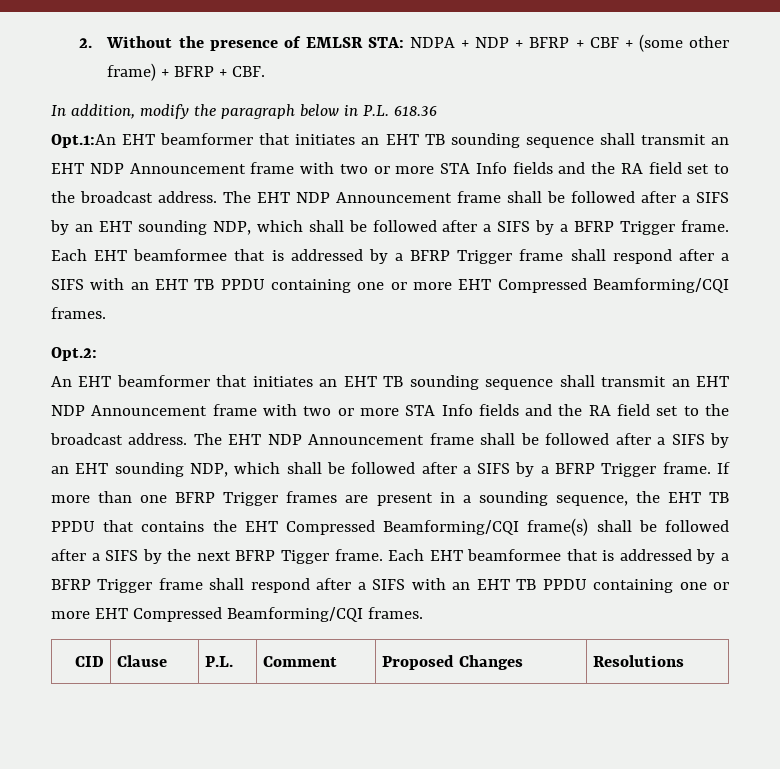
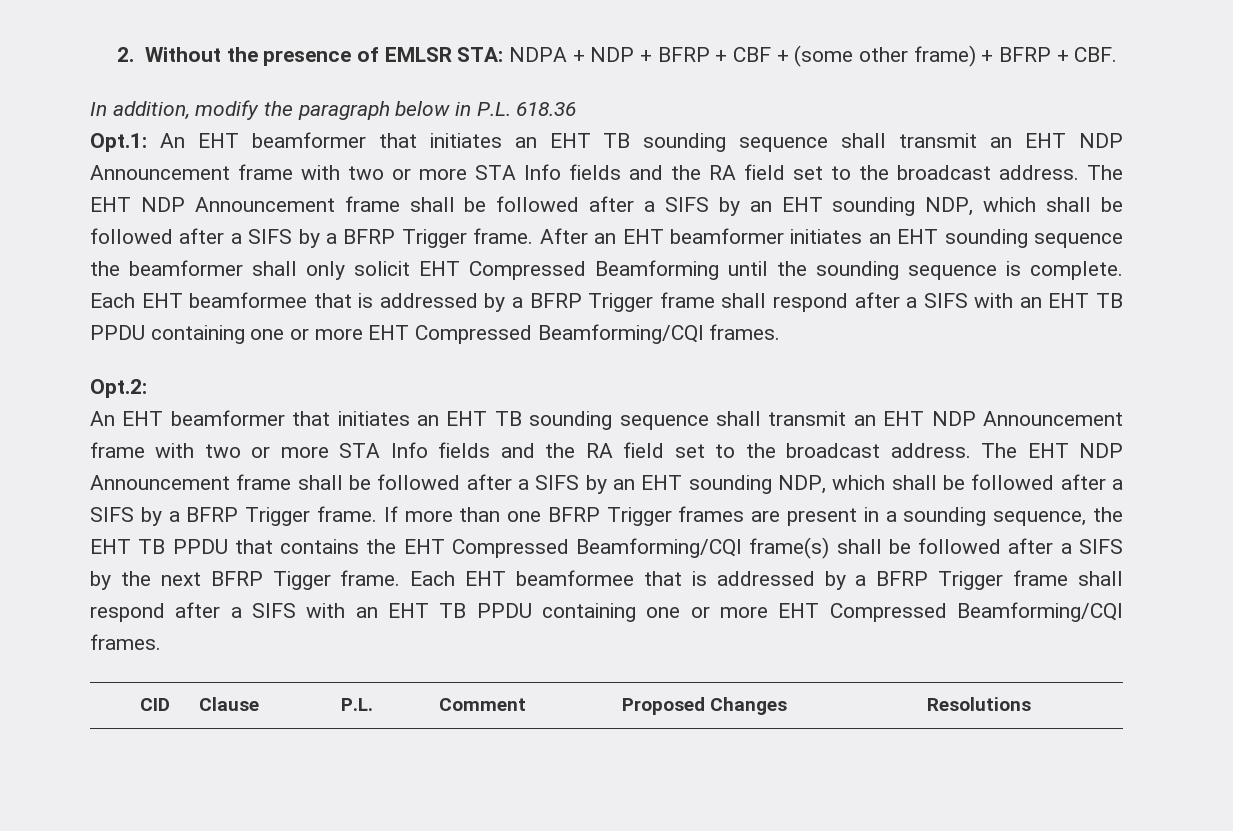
[51,134,116,148] Opt.1:An -> [90,133,185,152] Opt.1: An
(729, 226) none -> [539,228,1123,248] [90,260,1123,280] After an EHT beamformer initiates an EHT sounding sequence the beamformer shall only solicit EHT Compressed Beamforming until the sounding sequence is complete.

